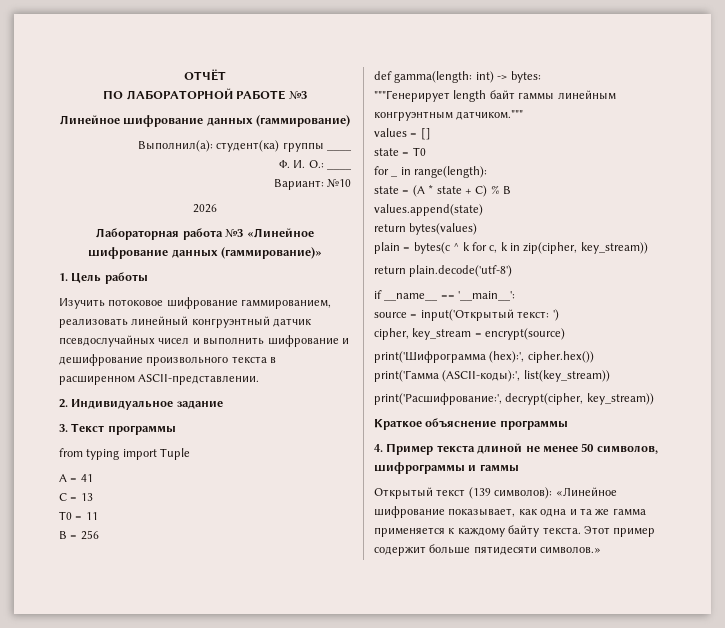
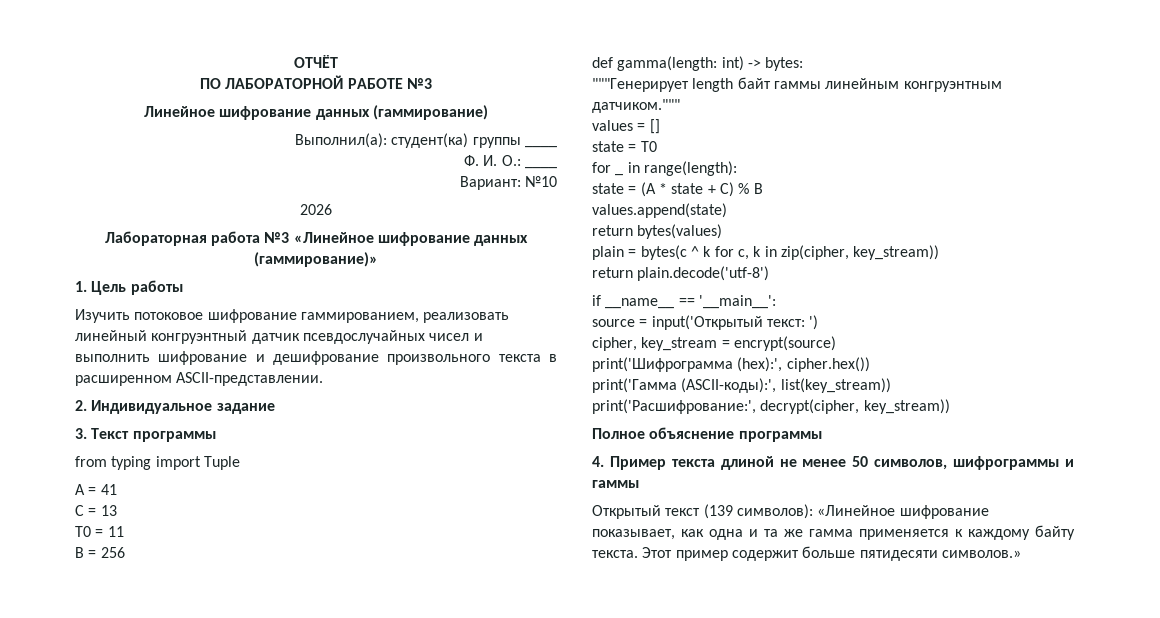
[374,419,422,430] Краткое -> [592,428,645,439] Полное

